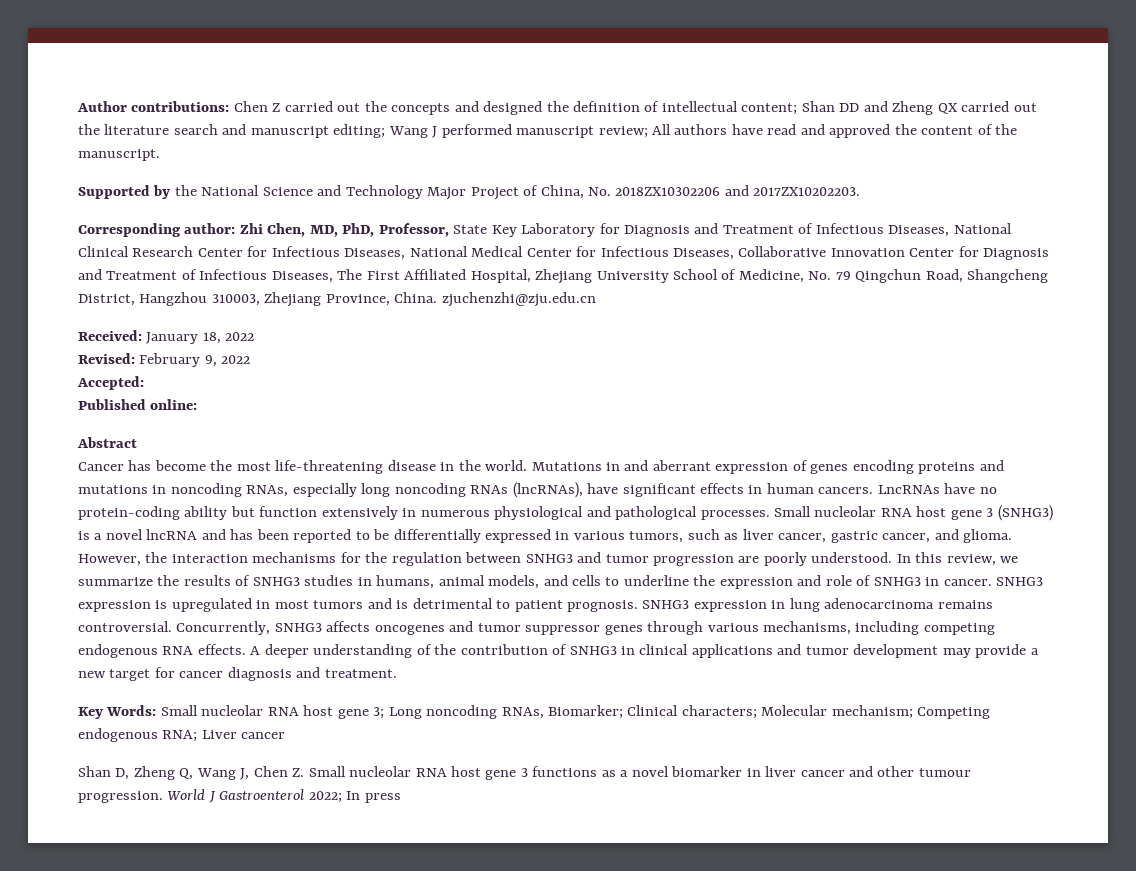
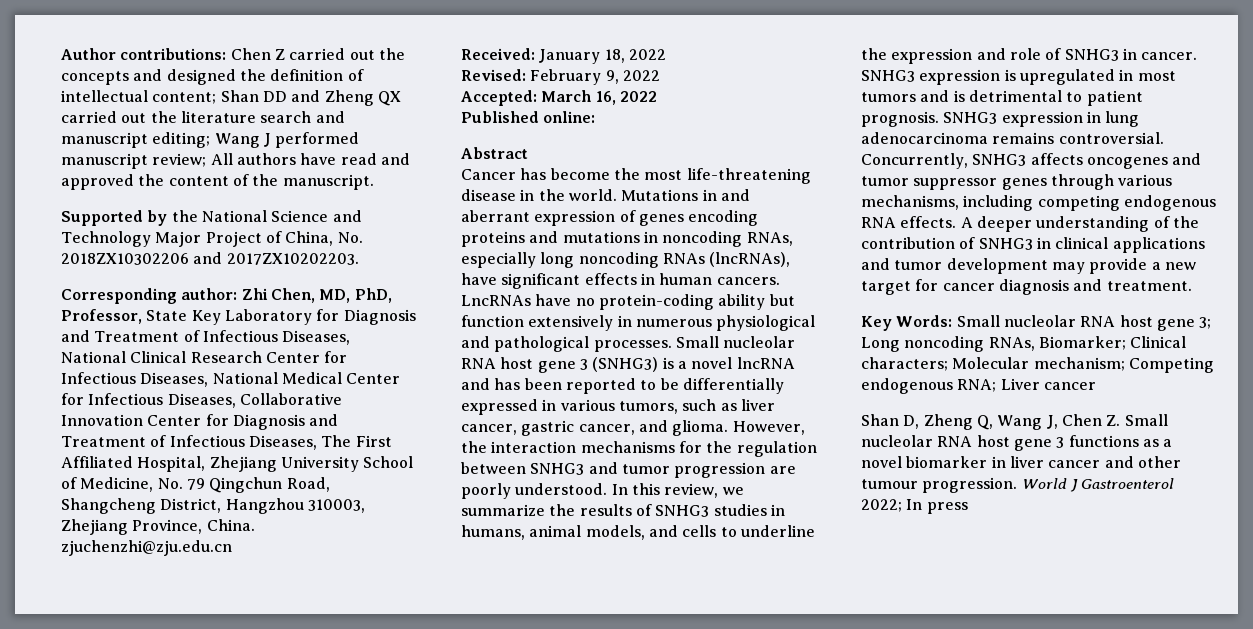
(144, 383) none -> [541,90,657,105] March 16, 2022

